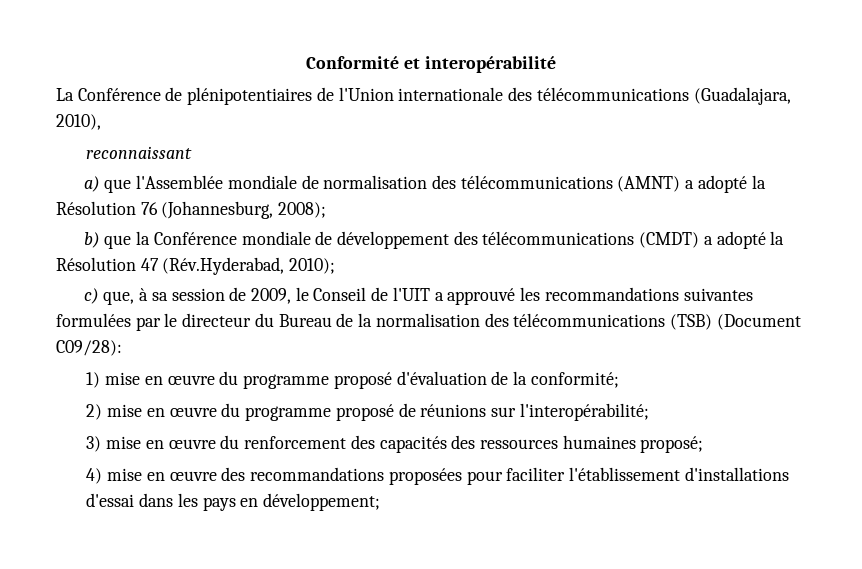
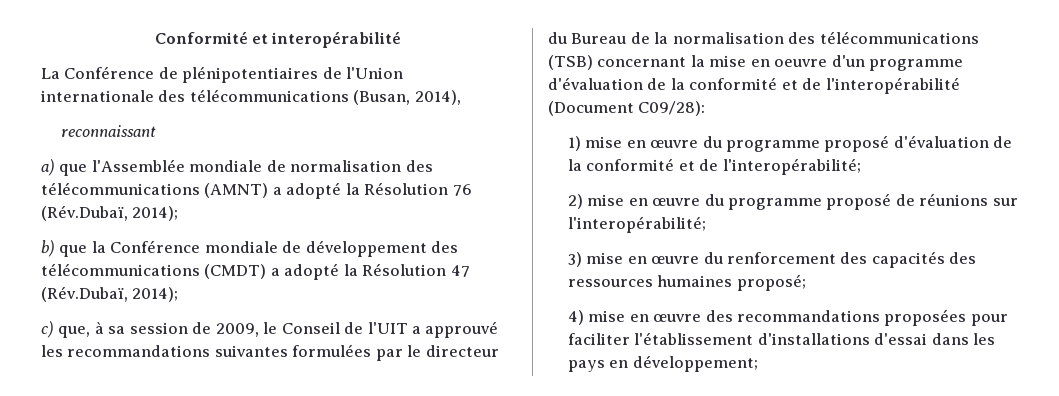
[693,87,791,105] [56,114,101,130] (Guadalajara, 2010), -> [353,90,461,105] (Busan, 2014),
[161,201,327,219] (Johannesburg, 2008); -> [41,205,179,221] (Rév.Dubaï, 2014);
[162,257,336,275] (Rév.Hyderabad, 2010); -> [41,286,179,302] (Rév.Dubaï, 2014);
(712, 322) none -> [597,55,964,71] [548,77,960,94] concernant la mise en oeuvre d'un programme d'évaluation de la conformité et de l'interopérabilité
[530,372,619,388] conformité; -> [586,158,861,175] conformité et de l'interopérabilité;

